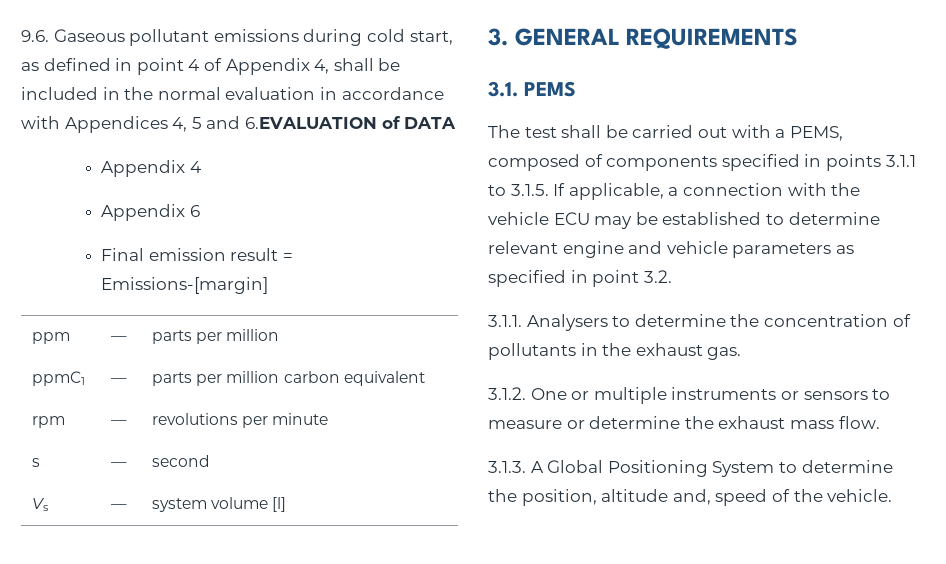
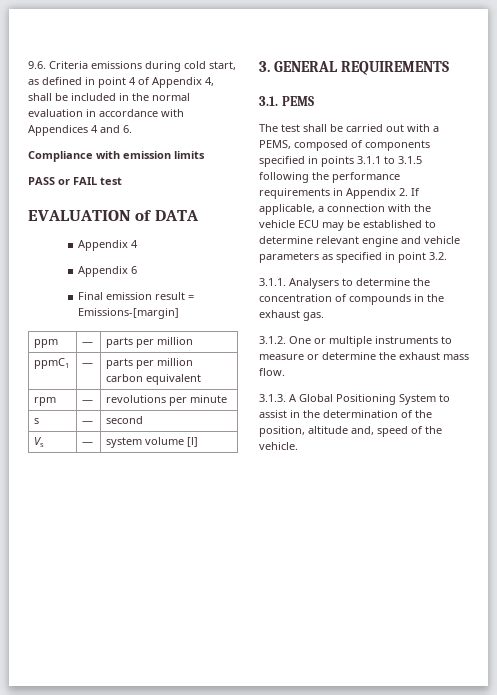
[53,29,210,46] Gaseous pollutant -> [49,61,88,69] Criteria
[172,116,377,132] 4, 5 and 6.EVALUATION -> [91,125,132,133] [28,151,205,162] [28,177,122,185] [28,210,131,221] 4 and 6. // Compliance with emission limits // PASS or FAIL test // EVALUATION
[510,184,549,196] 3.1.5. -> [398,156,422,164] [259,172,400,183] [259,188,408,199] 3.1.5 following the performance requirements in Appendix 2.
[488,343,576,360] pollutants -> [349,294,411,305] compounds
[780,391,868,400] or sensors -> (438, 340) none
[801,460,893,473] determine -> [259,410,413,418] assist in the determination of

